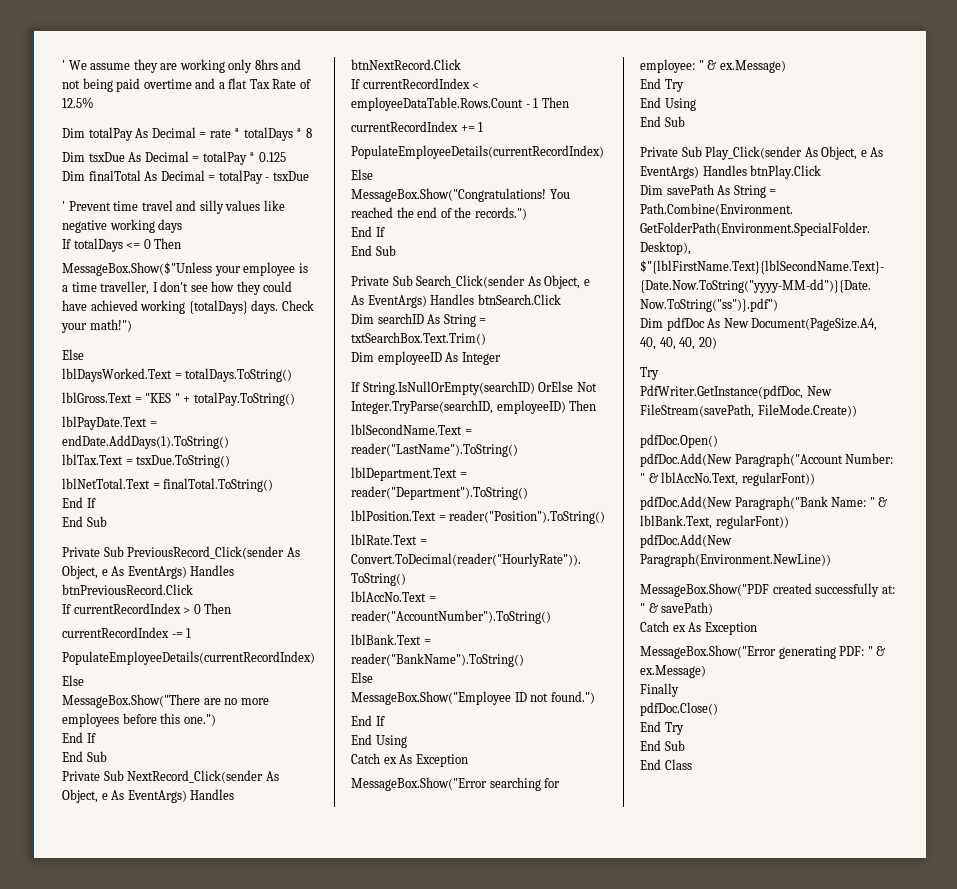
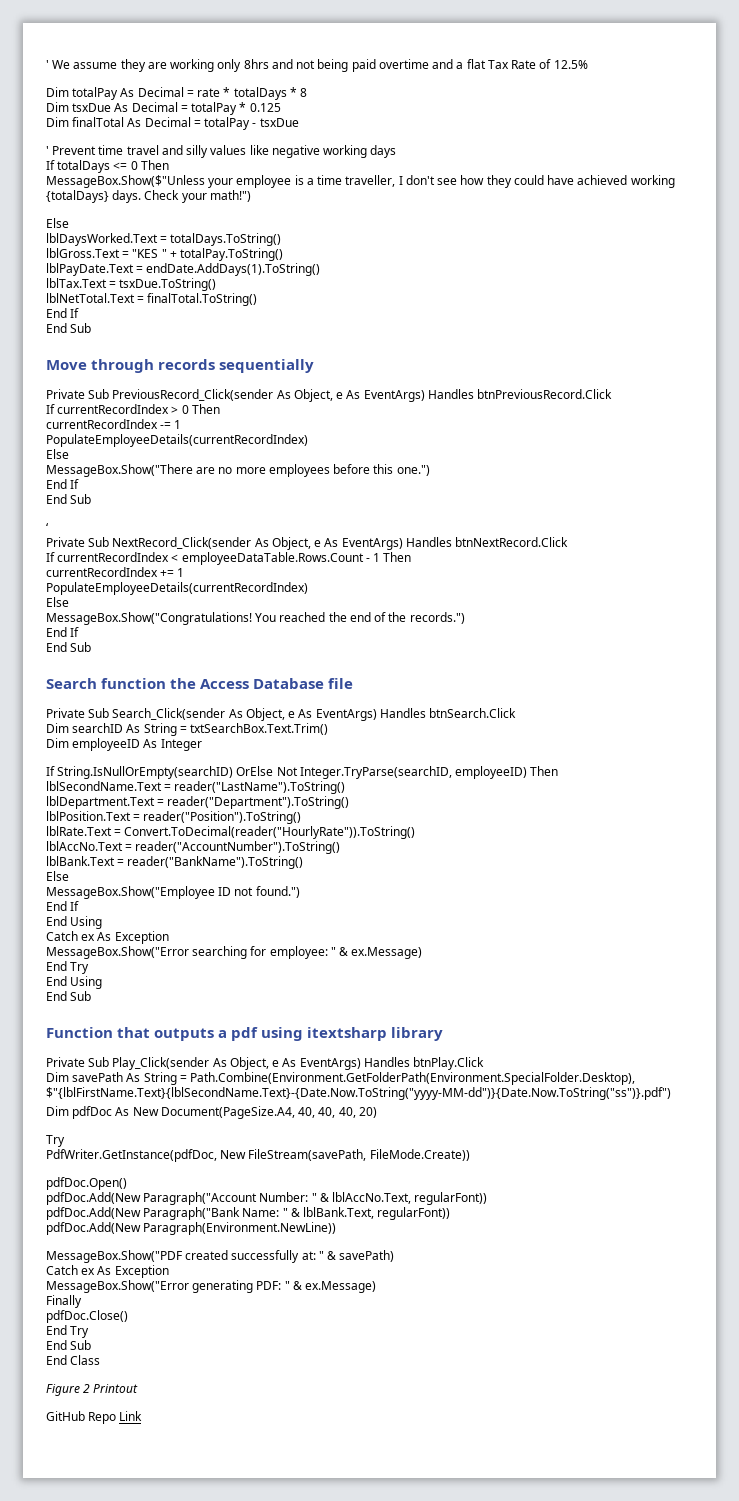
(107, 521) none -> [46,359,315,373] // Move through records sequentially
(107, 756) none -> [46,523,48,532] // ‘
(396, 250) none -> [46,678,354,689] // Search function the Access Database file
(685, 121) none -> [46,1027,444,1041] // Function that outputs a pdf using itextsharp library
(692, 764) none -> [46,1384,139,1396] [46,1411,143,1424] // Figure 2 Printout // GitHub Repo Link

